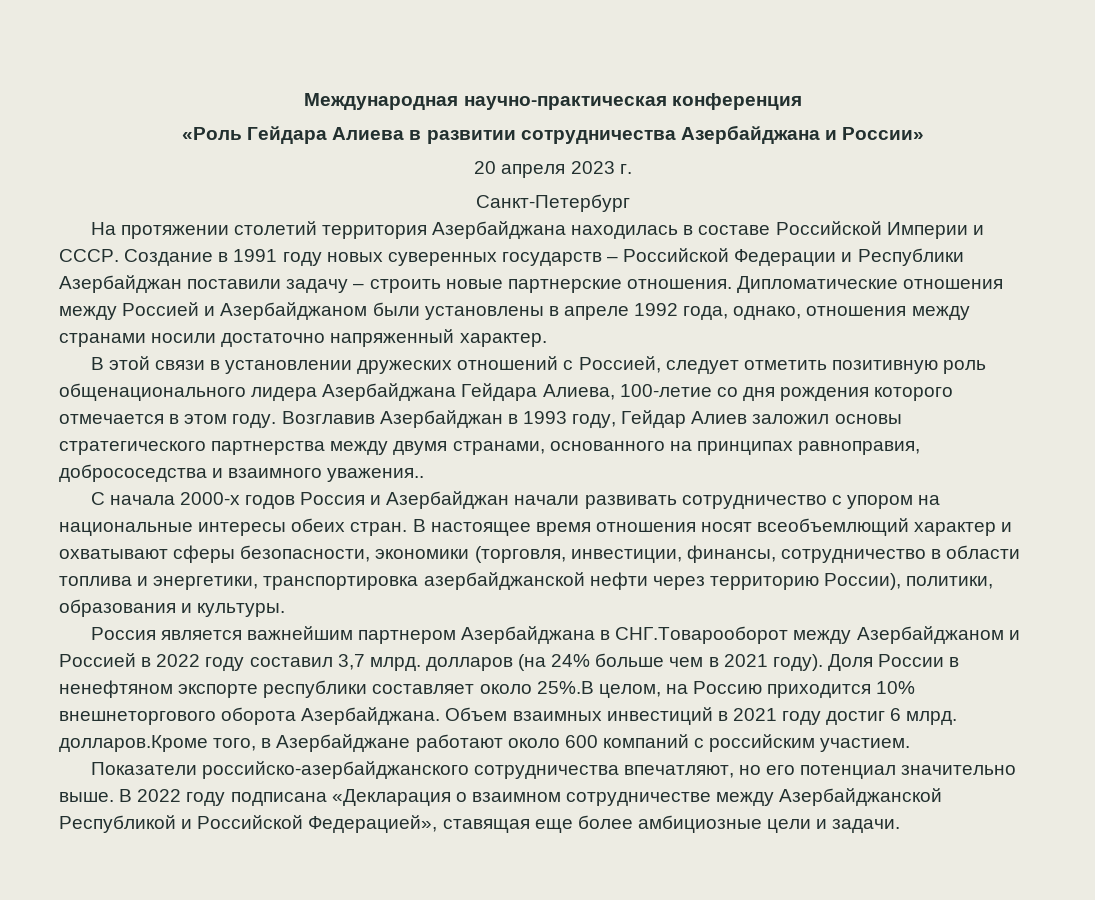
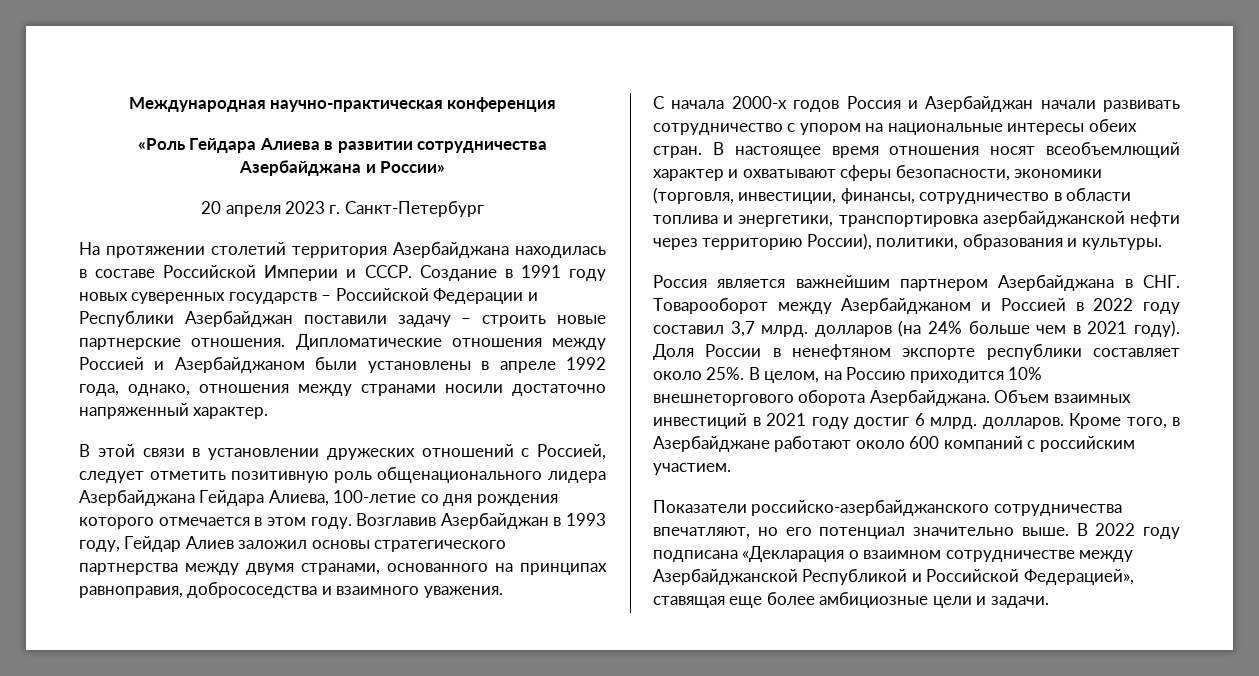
(632, 169) // -> (341, 209) none
[327,468,425,482] уважения.. -> [423,586,503,598] уважения.
[615,626,789,644] СНГ.Товарооборот -> [1143,275,1180,288] [653,298,768,314] СНГ. Товарооборот
[536,681,594,694] 25%.В -> [706,367,760,380] 25%. В
[59,735,208,752] долларов.Кроме -> [982,413,1121,429] долларов. Кроме

